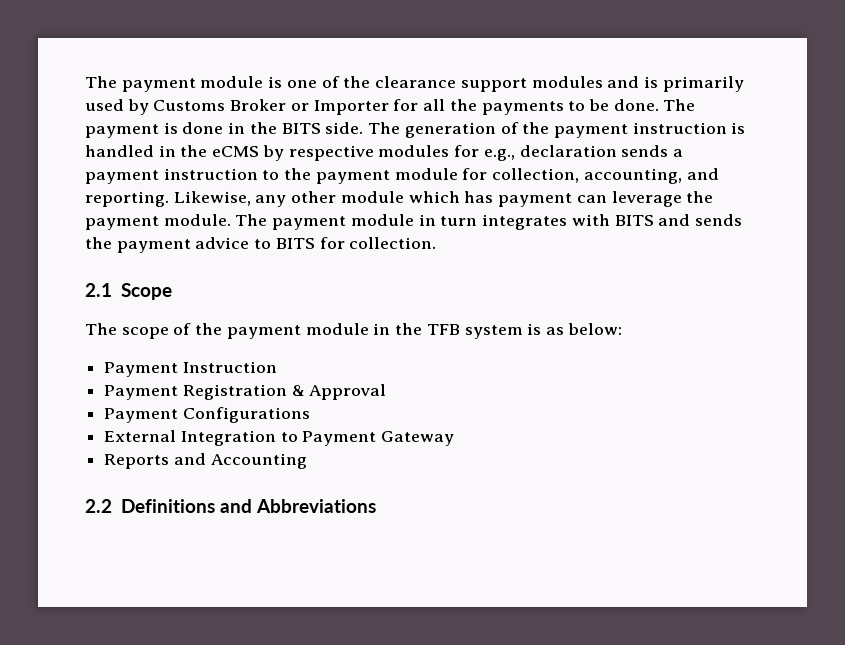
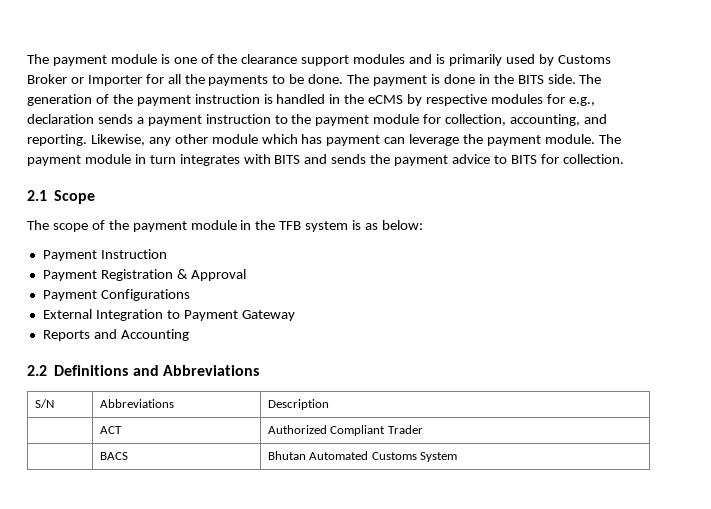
(376, 506) none -> [34,399,54,408] [99,399,174,408] [267,399,329,410] [99,426,122,434] [267,425,423,436] [99,452,128,460] [267,451,458,462] // S/N | Abbreviations | Description // | ACT | Authorized Compliant Trader // | BACS | Bhutan Automated Customs System

